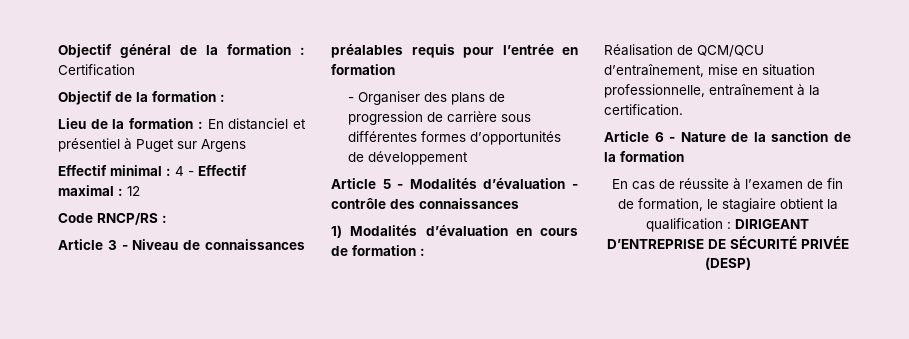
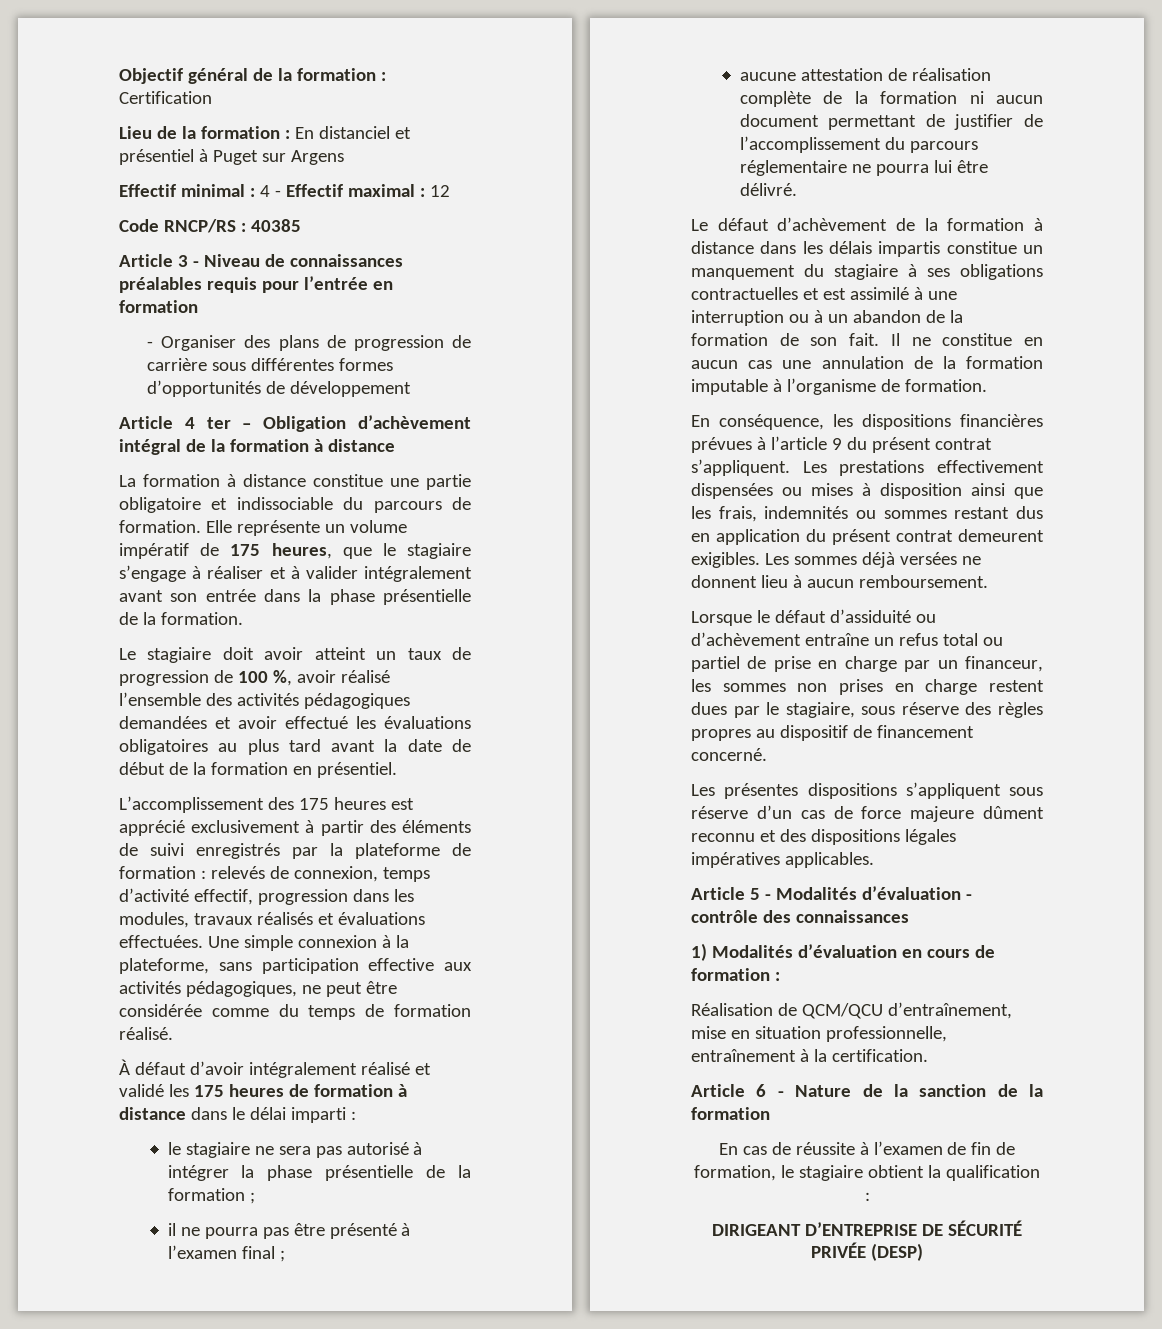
[58,91,225,105] // Objectif de la formation : -> (212, 97) none
(167, 219) none -> [250,219,301,232] 40385
(469, 158) none -> [119,415,471,432] [119,439,395,455] [119,474,471,490] [119,497,471,513] [119,520,407,536] [119,543,471,559] [119,565,472,582] [119,589,471,605] [119,612,243,625] [119,647,472,663] [119,670,390,686] [119,692,410,709] [119,716,471,729] [119,739,471,755] [119,762,397,778] [119,796,414,813] [119,820,471,836] [119,843,471,859] [119,866,430,882] [119,888,414,905] [119,912,425,928] [119,935,409,951] [119,958,472,974] [119,981,397,997] [119,1004,471,1020] [119,1027,173,1040] [119,1059,431,1078] [119,1084,407,1097] [119,1107,356,1123] [167,1142,423,1158] [167,1165,471,1181] [167,1188,255,1204] [167,1223,411,1239] [167,1245,285,1262] [739,68,991,81] [739,91,1043,107] [739,114,1043,130] [739,136,978,153] [739,160,988,176] [739,183,797,196] [691,217,1043,231] [691,241,1043,257] [691,264,1043,280] [691,287,957,300] [691,310,963,326] [691,333,1043,346] [691,356,1043,369] [691,378,987,395] [691,414,1043,430] [691,436,992,453] [691,459,1044,476] [691,483,1043,499] [691,506,1043,522] [691,529,1044,545] [691,552,981,568] [691,575,988,588] [691,609,936,626] [691,632,1003,646] [691,656,1043,672] [691,679,1044,695] [691,702,1043,718] [691,725,974,741] [691,748,767,761] [691,782,1043,799] [691,805,1044,822] [691,829,956,845] [691,852,874,868] // Article 4 ter – Obligation d’achèvement intégral de la formation à distance // La formation à distance constitue une partie obligatoire et indissociable du parcours de formation. Elle représente un volume impératif de 175 heures, que le stagiaire s’engage à réaliser et à valider intégralement avant son entrée dans la phase présentielle de la formation. // Le stagiaire doit avoir atteint un taux de progression de 100 %, avoir réalisé l’ensemble des activités pédagogiques demandées et avoir effectué les évaluations obligatoires au plus tard avant la date de début de la formation en présentiel. // L’accomplissement des 175 heures est apprécié exclusivement à partir des éléments de suivi enregistrés par la plateforme de formation : relevés de connexion, temps d’activité effectif, progression dans les modules, travaux réalisés et évaluations effectuées. Une simple connexion à la plateforme, sans participation effective aux activités pédagogiques, ne peut être considérée comme du temps de formation réalisé. // À défaut d’avoir intégralement réalisé et validé les 175 heures de formation à distance dans le délai imparti : // le stagiaire ne sera pas autorisé à intégrer la phase présentielle de la formation ; // il ne pourra pas être présenté à l’examen final ; // aucune attestation de réalisation complète de la formation ni aucun document permettant de justifier de l’accomplissement du parcours réglementaire ne pourra lui être délivré. // Le défaut d’achèvement de la formation à distance dans les délais impartis constitue un manquement du stagiaire à ses obligations contractuelles et est assimilé à une interruption ou à un abandon de la formation de son fait. Il ne constitue en aucun cas une annulation de la formation imputable à l’organisme de formation. // En conséquence, les dispositions financières prévues à l’article 9 du présent contrat s’appliquent. Les prestations effectivement dispensées ou mises à disposition ainsi que les frais, indemnités ou sommes restant dus en application du présent contrat demeurent exigibles. Les sommes déjà versées ne donnent lieu à aucun remboursement. // Lorsque le défaut d’assiduité ou d’achèvement entraîne un refus total ou partiel de prise en charge par un financeur, les sommes non prises en charge restent dues par le stagiaire, sous réserve des règles propres au dispositif de financement concerné. // Les présentes dispositions s’appliquent sous réserve d’un cas de force majeure dûment reconnu et des dispositions légales impératives applicables.
(731, 225) none -> (870, 1196) //

